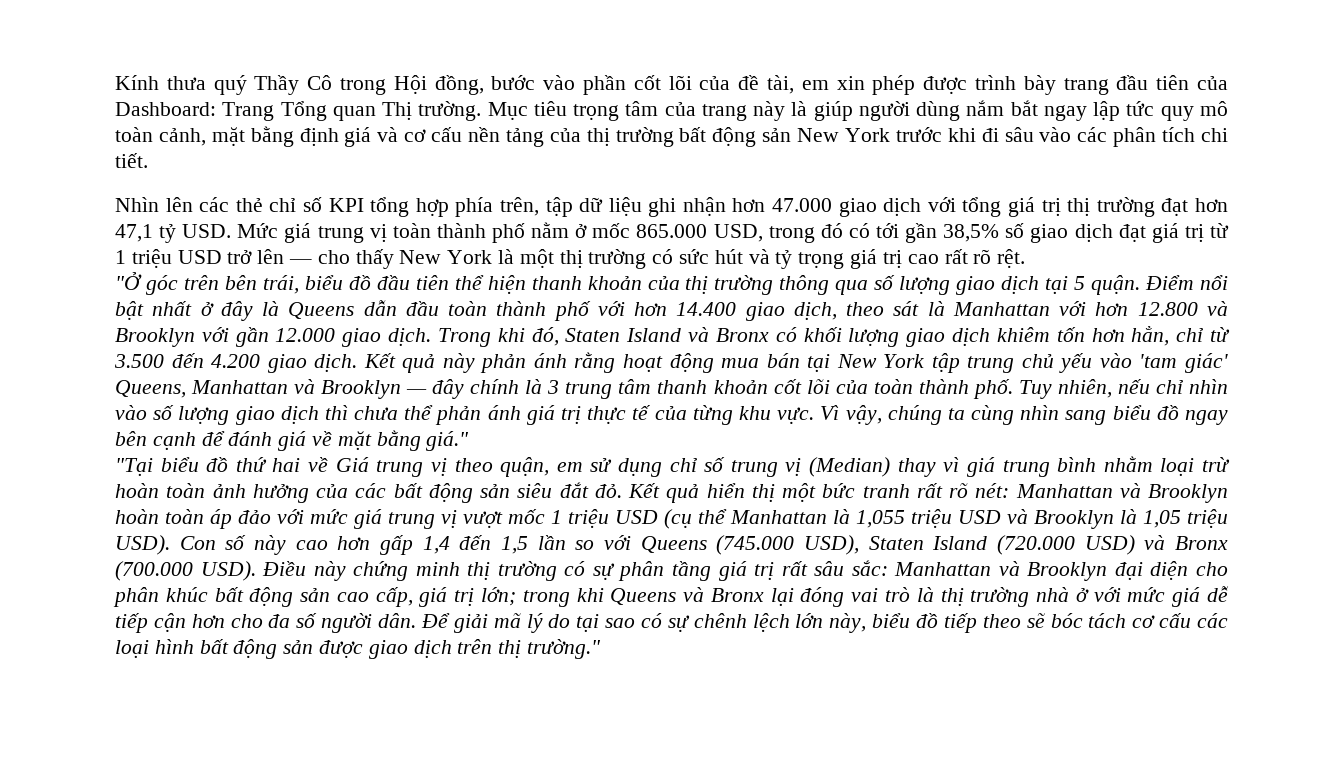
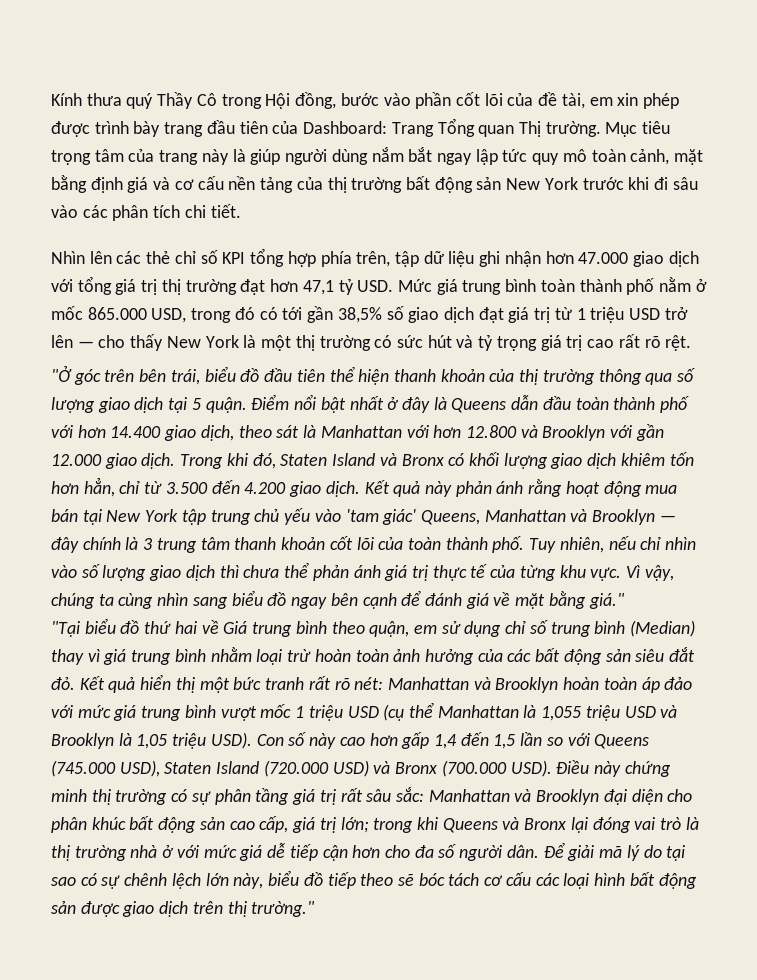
[369,224,387,242] vị -> [505,279,537,292] bình
[430,458,447,476] vị -> [295,621,327,634] bình
[785,458,802,476] vị -> [594,621,626,634] bình
[441,510,457,528] vị -> [184,705,216,718] bình

